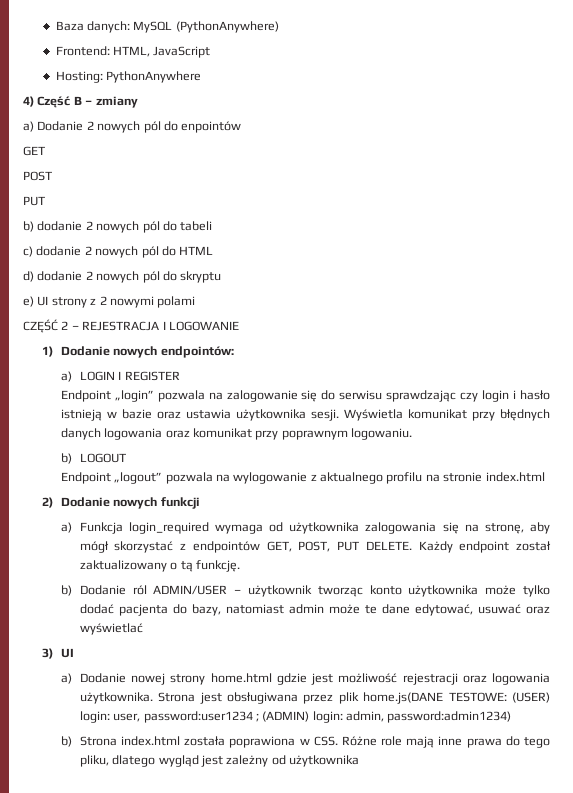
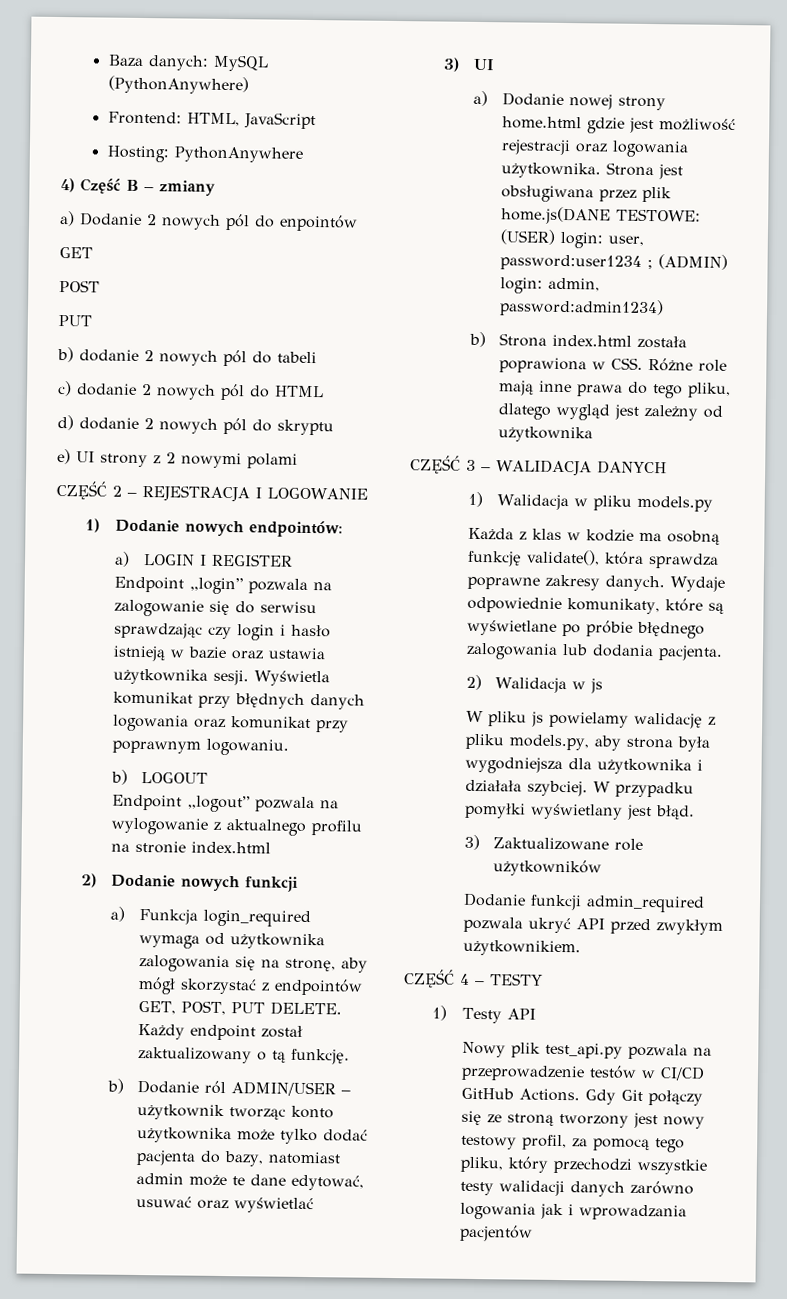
(360, 761) none -> [410,455,667,477] [467,491,713,512] [467,527,720,545] [466,549,719,569] [466,574,725,592] [466,596,724,615] [466,619,705,639] [465,642,723,661] [465,674,603,694] [465,710,716,729] [464,733,710,752] [464,756,703,775] [464,779,694,798] [464,802,695,821] [463,834,643,851] [492,859,602,877] [462,892,705,913] [462,916,723,935] [462,939,581,957] [403,969,543,988] [432,1005,536,1024] [461,1041,712,1060] [460,1064,705,1082] [460,1087,703,1106] [460,1110,705,1129] [460,1134,685,1153] [459,1156,707,1175] [459,1180,694,1197] [459,1202,687,1221] [458,1224,533,1242] // CZĘŚĆ 3 – WALIDACJA DANYCH // 1) Walidacja w pliku models.py // Każda z klas w kodzie ma osobną funkcję validate(), która sprawdza poprawne zakresy danych. Wydaje odpowiednie komunikaty, które są wyświetlane po próbie błędnego zalogowania lub dodania pacjenta. // 2) Walidacja w js // W pliku js powielamy walidację z pliku models.py, aby strona była wygodniejsza dla użytkownika i działała szybciej. W przypadku pomyłki wyświetlany jest błąd. // 3) Zaktualizowane role użytkowników // Dodanie funkcji admin_required pozwala ukryć API przed zwykłym użytkownikiem. // CZĘŚĆ 4 – TESTY // 1) Testy API // Nowy plik test_api.py pozwala na przeprowadzenie testów w CI/CD GitHub Actions. Gdy Git połączy się ze stroną tworzony jest nowy testowy profil, za pomocą tego pliku, który przechodzi wszystkie testy walidacji danych zarówno logowania jak i wprowadzania pacjentów

